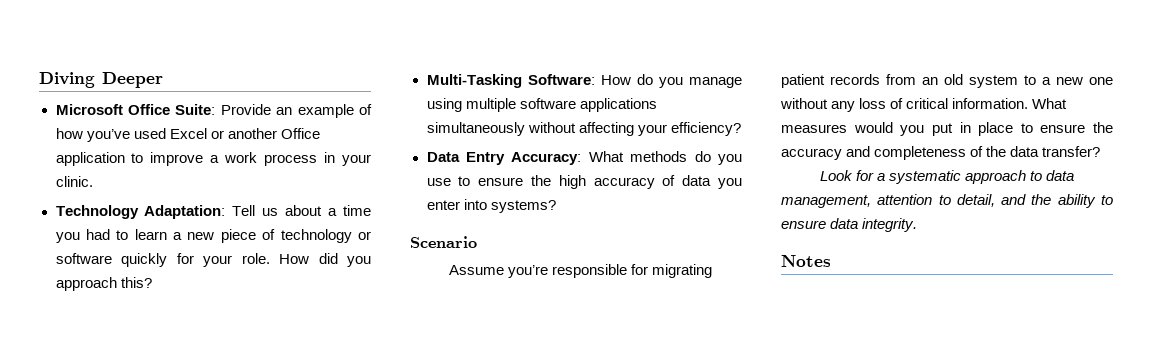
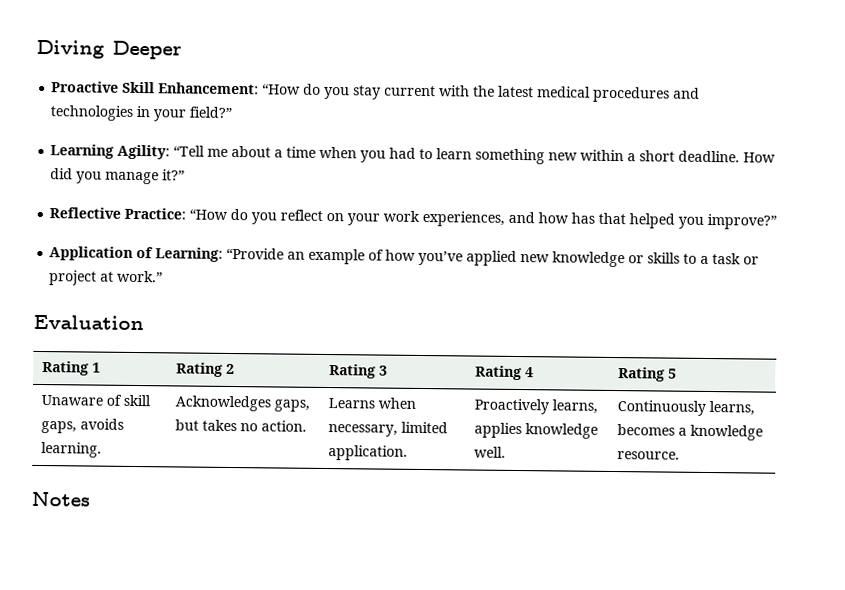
[55,104,271,115] Microsoft Office Suite: Provide -> [51,81,701,103] [50,105,233,122] [50,144,777,165] [50,168,186,185] [49,207,778,230] [49,246,285,262] Proactive Skill Enhancement: “How do you stay current with the latest medical procedures and technologies in your field?” // Learning Agility: “Tell me about a time when you had to learn something new within a short deadline. How did you manage it?” // Reflective Practice: “How do you reflect on your work experiences, and how has that helped you improve?” // Application of Learning: “Provide
[133,128,320,139] [55,152,372,166] [55,176,93,187] [55,205,371,219] [55,229,371,243] [55,253,371,267] [55,277,152,291] [426,74,742,88] [426,98,657,112] [426,122,741,136] [426,151,742,165] [426,175,742,189] [426,199,556,213] [410,236,477,248] [448,264,712,278] [781,74,1113,88] [780,98,1068,112] [781,122,1113,136] [781,146,1101,160] [819,170,1075,184] [781,194,1113,208] [781,218,918,232] used Excel or another Office application to improve a work process in your clinic. // Technology Adaptation: Tell us about a time you had to learn a new piece of technology or software quickly for your role. How did you approach this? // Multi-Tasking Software: How do you manage using multiple software applications simultaneously without affecting your efficiency? // Data Entry Accuracy: What methods do you use to ensure the high accuracy of data you enter into systems? // Scenario // Assume you’re responsible for migrating patient records from an old system to a new one without any loss of critical information. What measures would you put in place to ensure the accuracy and completeness of the data transfer? // Look for a systematic approach to data management, attention to detail, and the ability to ensure data integrity. -> [466,250,760,268] [49,270,164,286] [33,314,144,331] [41,361,101,376] [175,362,235,377] [328,364,388,379] [474,365,534,381] [617,367,677,382] [40,394,151,407] [40,418,124,434] [40,442,102,458] [174,395,310,412] [174,419,307,432] [327,397,416,409] [327,421,448,437] [327,445,408,461] [473,398,598,415] [473,422,598,439] [473,446,506,458] [616,400,755,416] [616,424,763,441] [616,451,680,460] applied new knowledge or skills to a task or project at work.” // Evaluation // Rating 1 | Rating 2 | Rating 3 | Rating 4 | Rating 5 // Unaware of skill gaps, avoids learning. | Acknowledges gaps, but takes no action. | Learns when necessary, limited application. | Proactively learns, applies knowledge well. | Continuously learns, becomes a knowledge resource.

